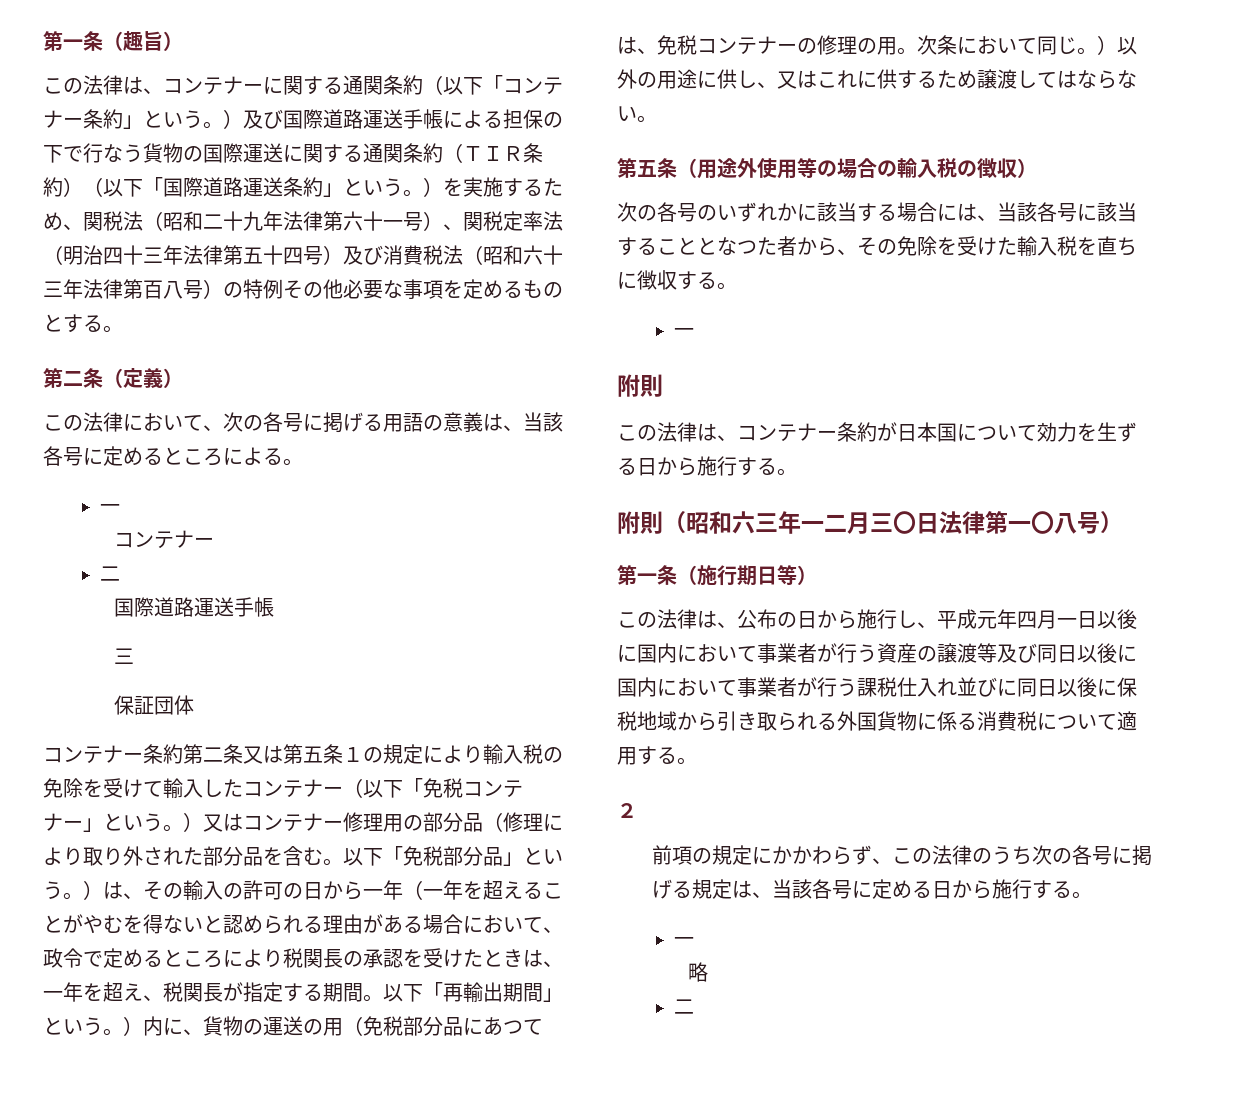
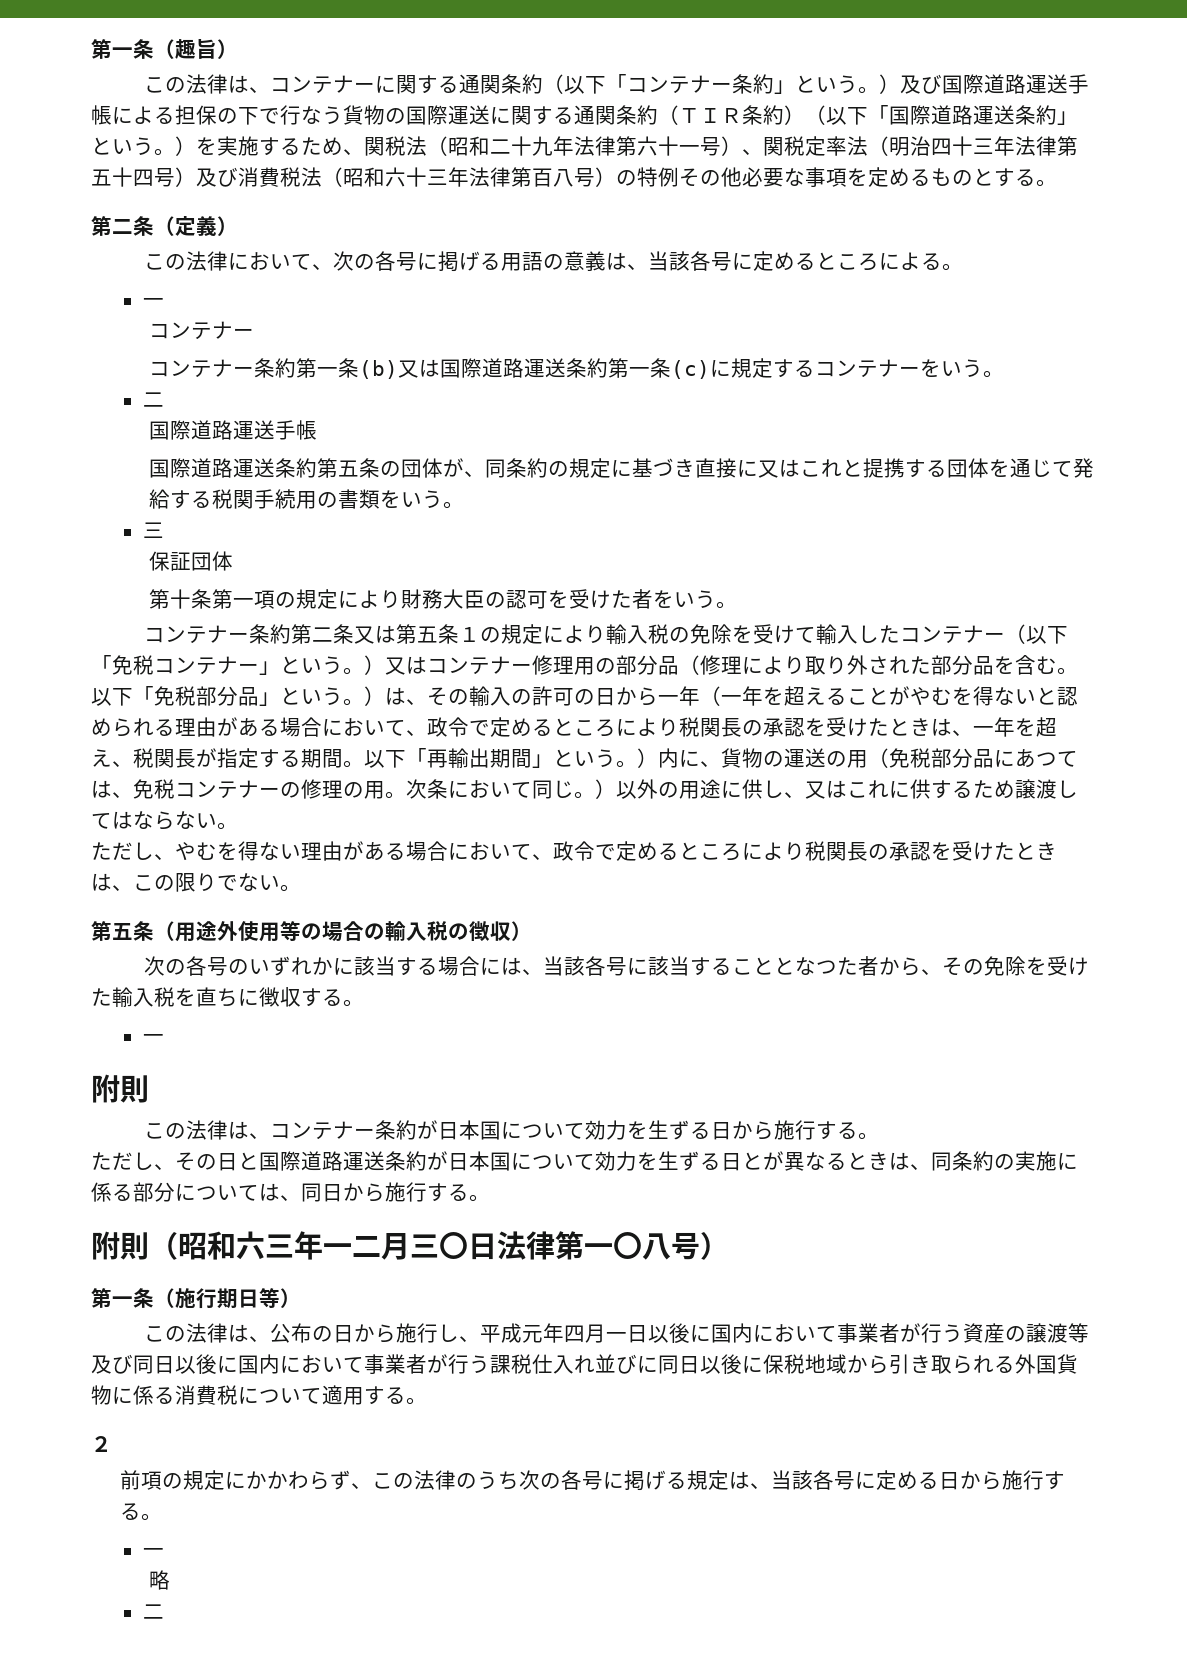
(214, 542) none -> [148,358,1004,379] // コンテナー条約第一条(b)又は国際道路運送条約第一条(c)に規定するコンテナーをいう。
[113,648,134,664] [113,695,194,715] 三 // 保証団体 -> [148,458,1094,478] [148,489,464,509] [142,522,164,538] [148,551,233,571] [148,589,737,609] 国際道路運送条約第五条の団体が、同条約の規定に基づき直接に又はこれと提携する団体を通じて発給する税関手続用の書類をいう。 // 三 // 保証団体 // 第十条第一項の規定により財務大臣の認可を受けた者をいう。
(657, 119) none -> [91,841,1057,861] [91,872,301,892] // ただし、やむを得ない理由がある場合において、政令で定めるところにより税関長の承認を受けたときは、この限りでない。
(797, 472) none -> [91,1151,1078,1171] [91,1182,490,1202] // ただし、その日と国際道路運送条約が日本国について効力を生ずる日とが異なるときは、同条約の実施に係る部分については、同日から施行する。

